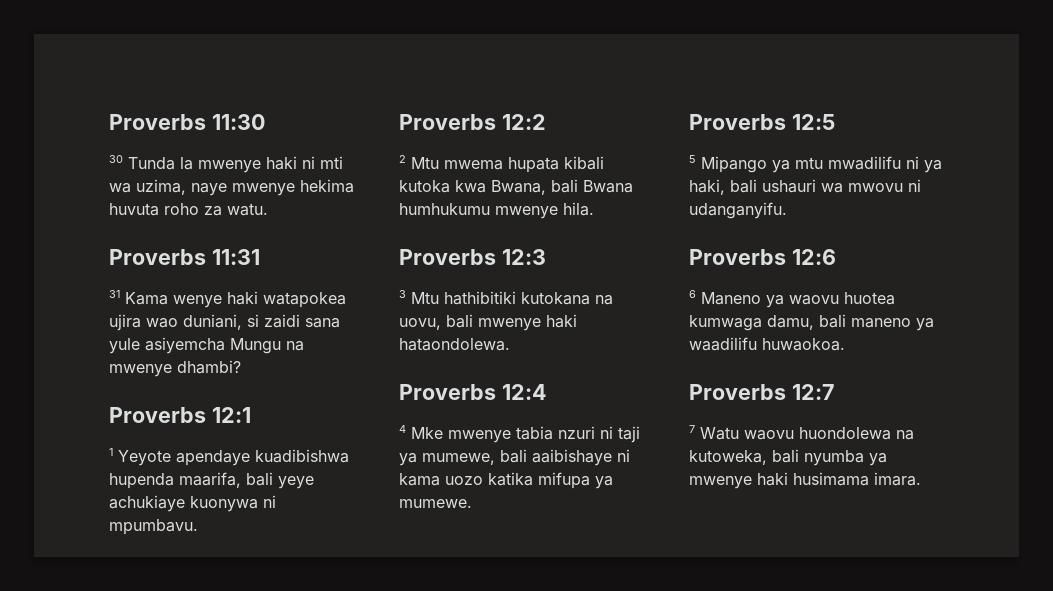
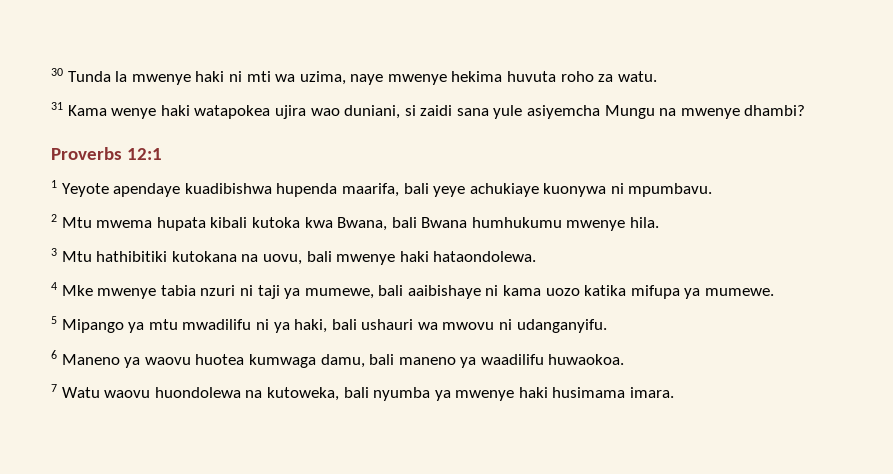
[109,114,266,130] Proverbs 11:30 // -> (51, 72) none
[109,249,260,265] // Proverbs 11:31 -> (657, 76) none
[399,114,546,130] // Proverbs 12:2 -> (713, 190) none
[399,249,546,265] // Proverbs 12:3 -> (660, 222) none
[399,384,547,400] // Proverbs 12:4 -> (537, 256) none
[689,114,835,130] // Proverbs 12:5 -> (775, 292) none
[689,249,836,265] // Proverbs 12:6 -> (607, 326) none
[689,384,835,400] // Proverbs 12:7 -> (625, 359) none

